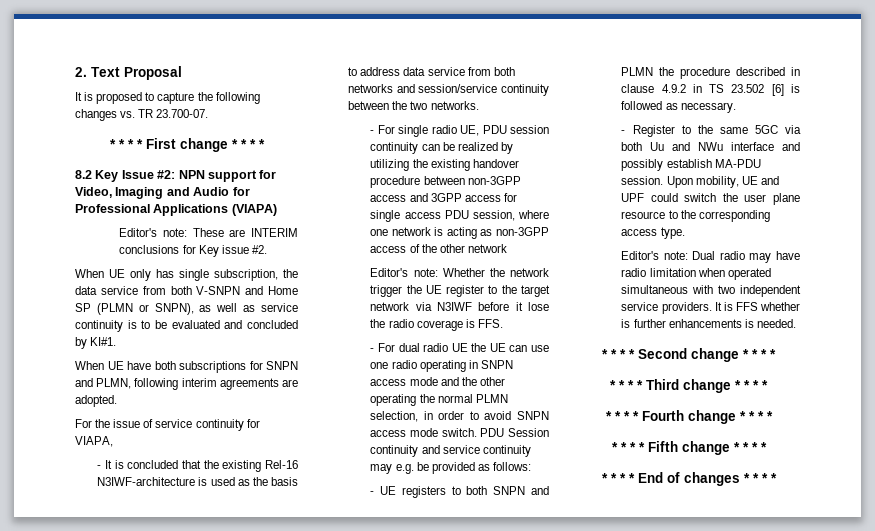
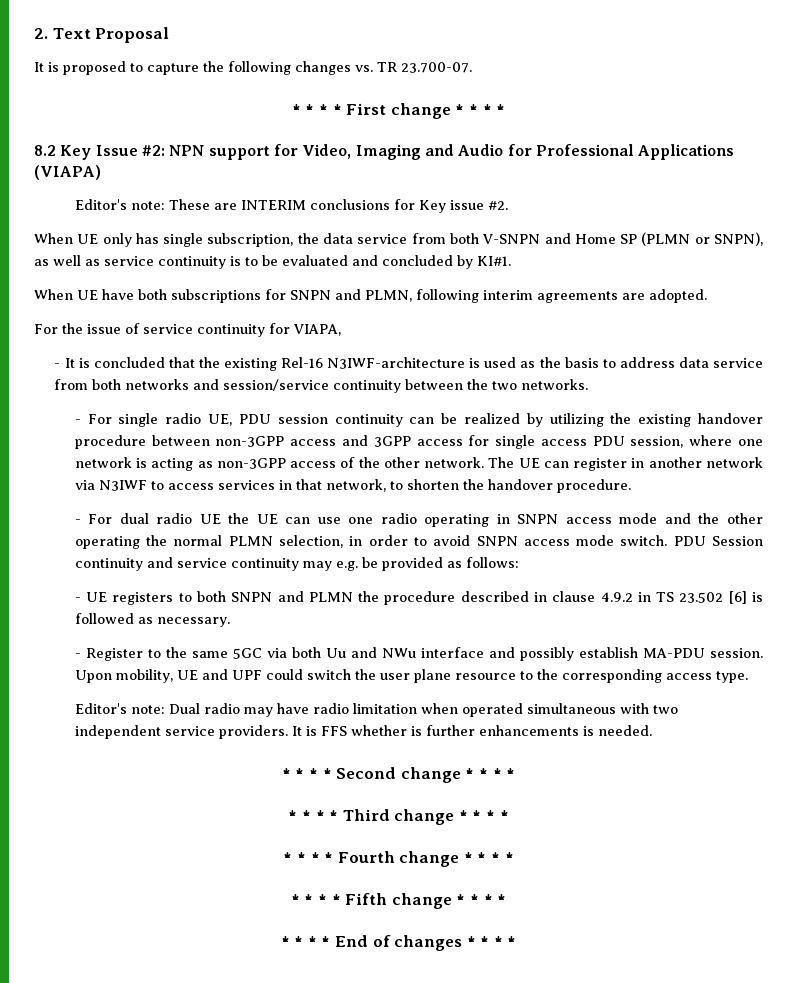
[467,244,507,253] [370,268,549,277] [370,285,550,297] [370,302,549,311] [370,319,503,331] network // Editor's note: Whether the network trigger the UE register to the target network via N3IWF before it lose the radio coverage is FFS. -> [424,457,763,471] [74,479,631,493] network. The UE can register in another network via N3IWF to access services in that network, to shorten the handover procedure.

